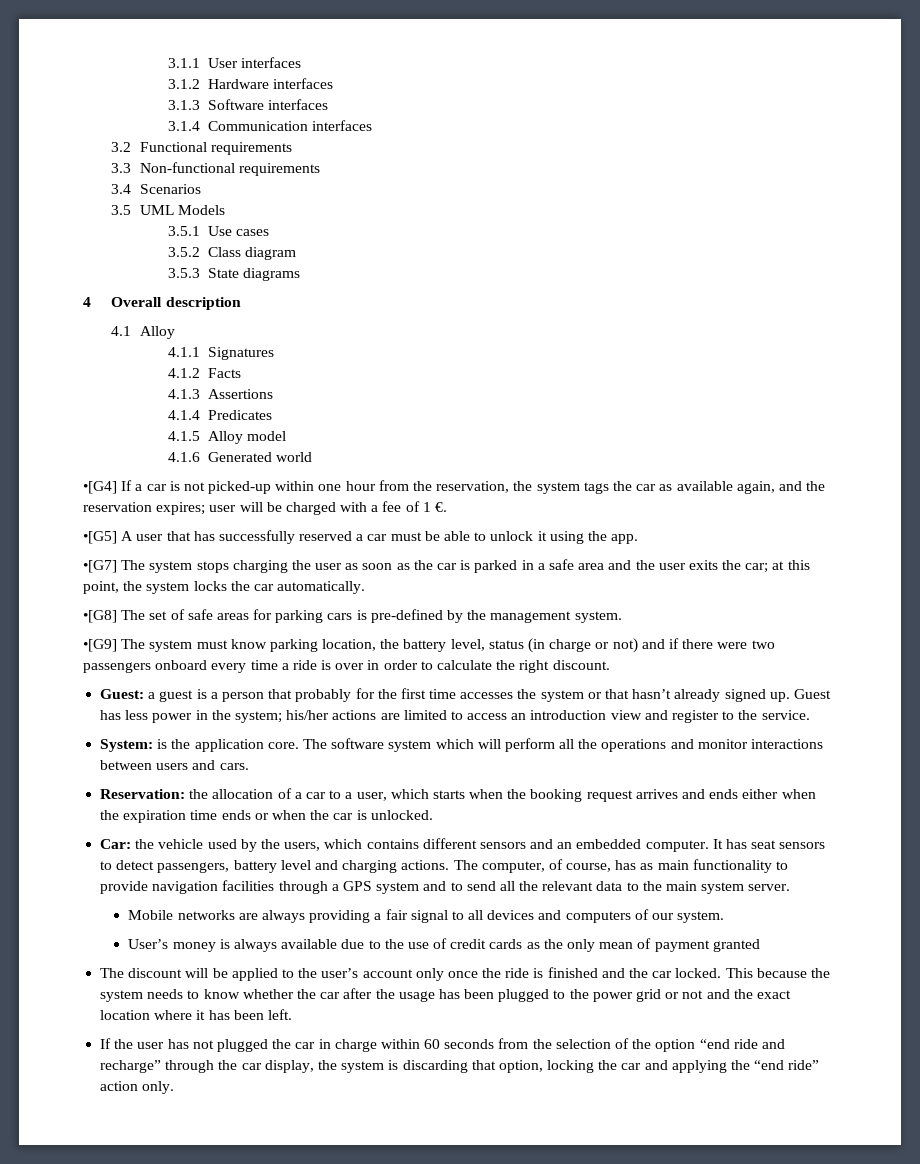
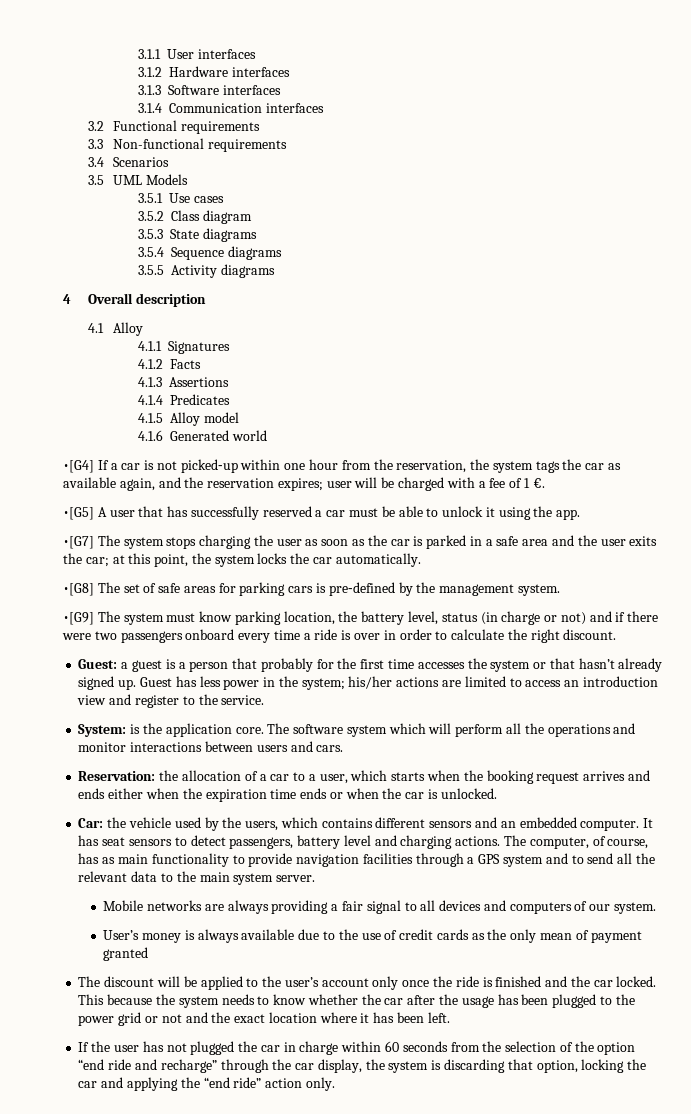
(301, 274) none -> [137,246,282,260] [137,264,275,278] // 3.5.4 Sequence diagrams // 3.5.5 Activity diagrams

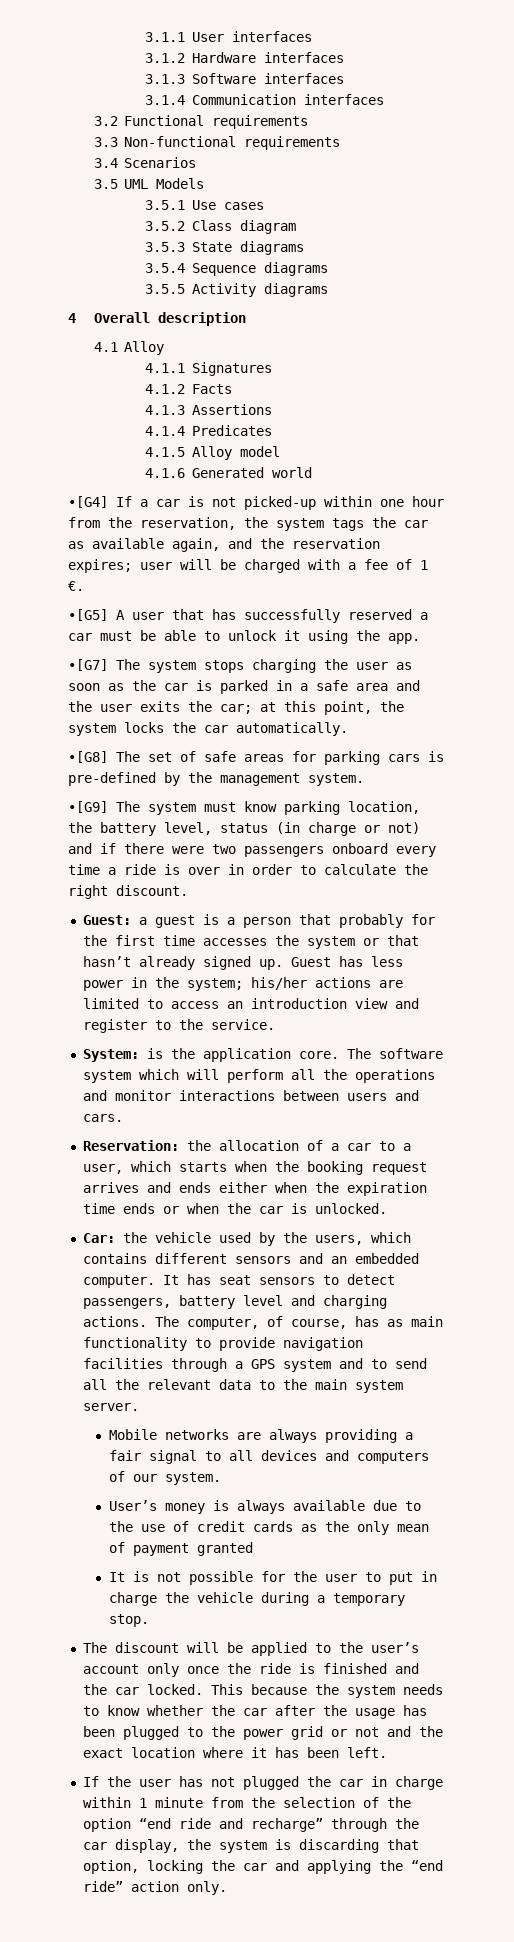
(149, 954) none -> [108,1571,437,1585] [108,1592,405,1606] [108,1614,149,1627] // It is not possible for the user to put in charge the vehicle during a temporary stop.
[384,1041,448,1052] 60 seconds -> [138,1797,203,1808] 1 minute

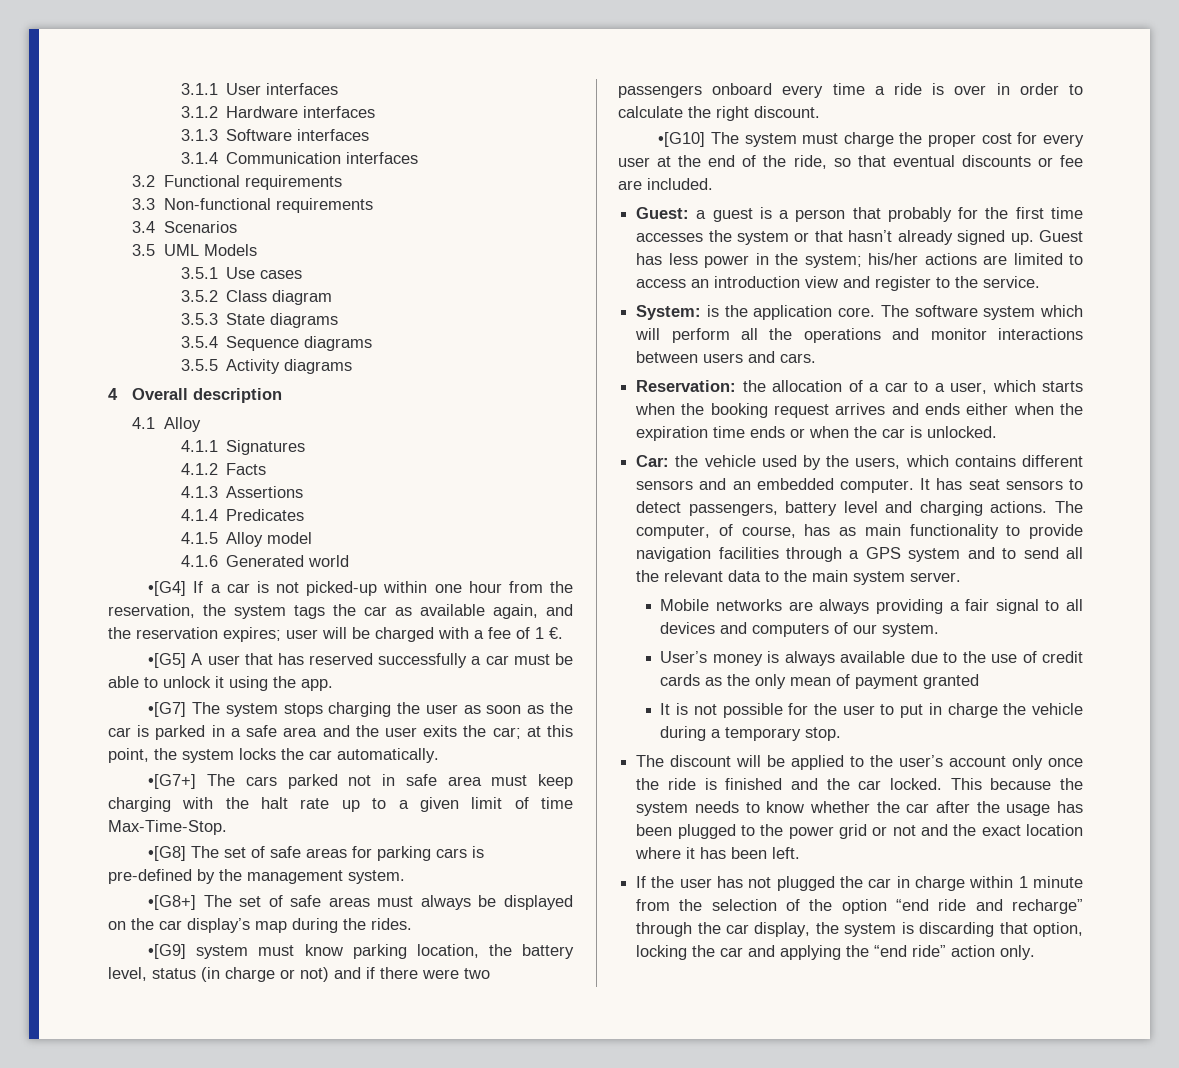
[244,609,412,623] successfully reserved -> [309,653,468,668] reserved successfully
(348, 729) none -> [148,774,573,789] [108,797,573,812] [108,820,227,835] // •[G7+] The cars parked not in safe area must keep charging with the halt rate up to a given limit of time Max-Time-Stop.
(364, 779) none -> [148,895,573,910] [108,918,412,933] // •[G8+] The set of safe areas must always be displayed on the car display’s map during the rides.
[116,801,140,812] The -> (187, 951) none
(188, 890) none -> [658,132,1084,147] [618,155,1083,169] [618,178,713,190] // •[G10] The system must charge the proper cost for every user at the end of the ride, so that eventual discounts or fee are included.

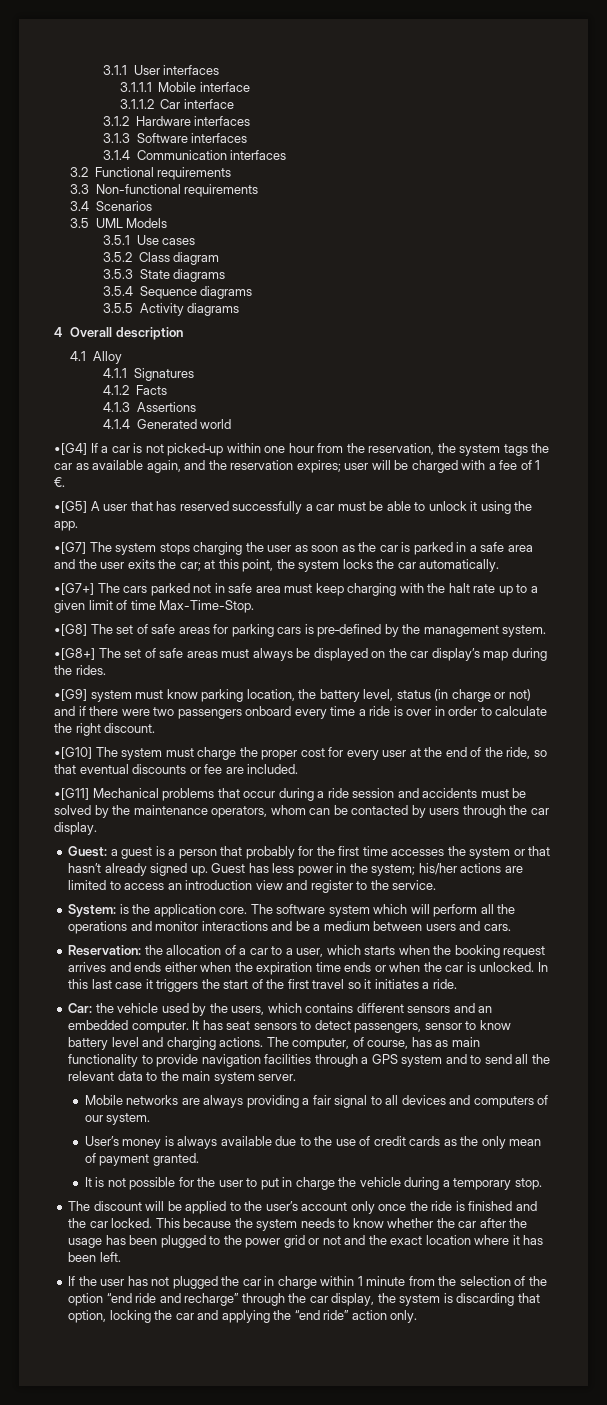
(338, 89) none -> [119,82,250,92] [119,99,234,109] // 3.1.1.1 Mobile interface // 3.1.1.2 Car interface
[225,509,304,521] [180,532,312,547] [180,555,218,567] Predicates // 4.1.5 Alloy model // 4.1.6 -> (131, 424) none
(713, 184) none -> [54,788,527,801] [54,805,549,818] [54,822,97,835] // •[G11] Mechanical problems that occur during a ride session and accidents must be solved by the maintenance operators, whom can be contacted by users through the car display.
(1083, 334) none -> [271,921,370,931] and be a medium
(998, 432) none -> [537,962,548,972] [68,979,457,992] In this last case it triggers the start of the first travel so it initiates a ride.
(778, 509) none -> [424,1020,511,1030] sensor to know
[923,674,980,689] granted -> [152,1153,199,1166] granted.

